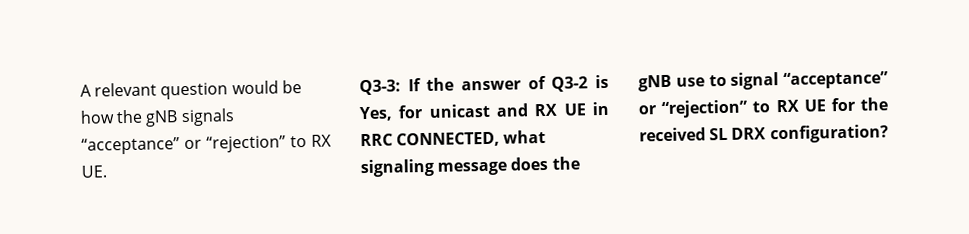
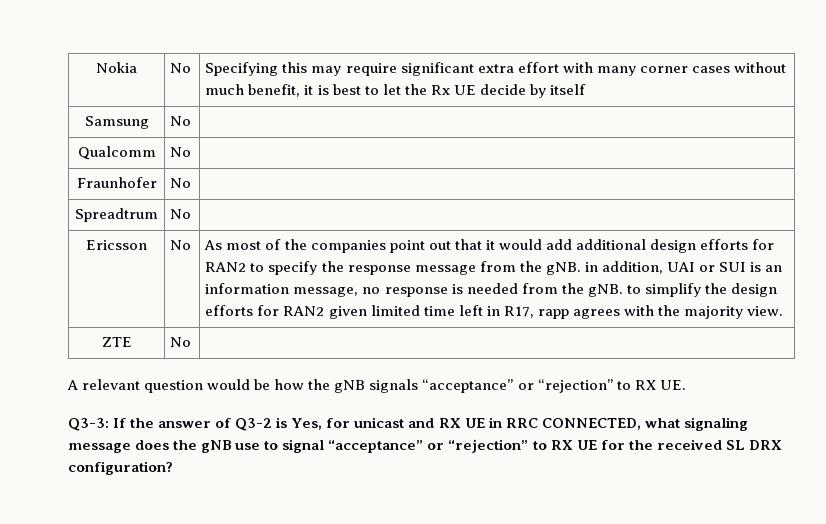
(80, 90) none -> [96,62,137,73] [170,63,192,73] [205,62,786,76] [205,84,586,98] [84,116,149,129] [170,116,192,126] [77,146,156,160] [170,147,192,157] [76,177,157,188] [170,178,192,188] [75,208,158,222] [170,209,192,219] [86,240,147,250] [170,240,192,250] [204,239,775,253] [205,261,783,275] [205,283,777,297] [205,305,784,319] [101,337,132,347] [170,337,192,347] Nokia | No | Specifying this may require significant extra effort with many corner cases without much benefit, it is best to let the Rx UE decide by itself // Samsung | No | // Qualcomm | No | // Fraunhofer | No | // Spreadtrum | No | // Ericsson | No | As most of the companies point out that it would add additional design efforts for RAN2 to specify the response message from the gNB. in addition, UAI or SUI is an information message, no response is needed from the gNB. to simplify the design efforts for RAN2 given limited time left in R17, rapp agrees with the majority view. // ZTE | No | //

